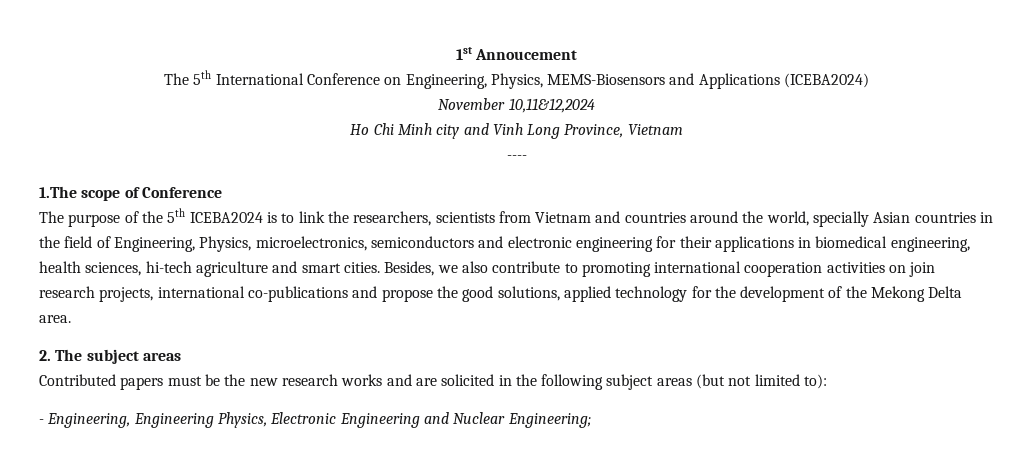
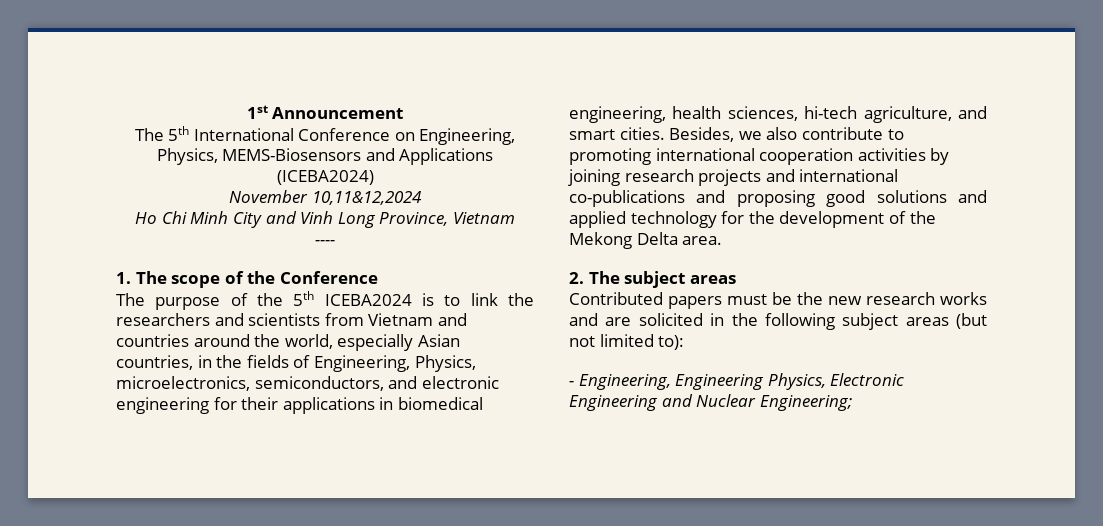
[475,49,578,60] Annoucement -> [272,107,404,119] Announcement
[436,124,460,139] city -> [232,212,262,228] City
[39,186,77,198] 1.The -> [116,271,167,284] 1. The
(140, 192) none -> [247,271,276,284] the
[353,211,432,226] researchers, -> [116,313,244,326] researchers and
[813,211,994,227] [39,236,93,248] specially Asian countries in the field -> [337,334,460,351] [116,355,289,370] especially Asian countries, in the fields
[370,236,474,248] semiconductors -> [254,376,384,391] semiconductors,
[195,261,268,277] agriculture -> [863,106,952,123] agriculture,
[889,262,936,277] [39,286,560,302] on join research projects, international co-publications and propose the good solutions, -> [930,148,950,165] [568,169,899,186] [569,190,987,207] by joining research projects and international co-publications and proposing good solutions and

